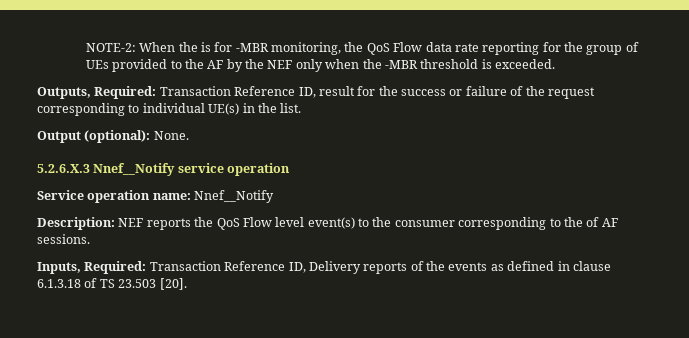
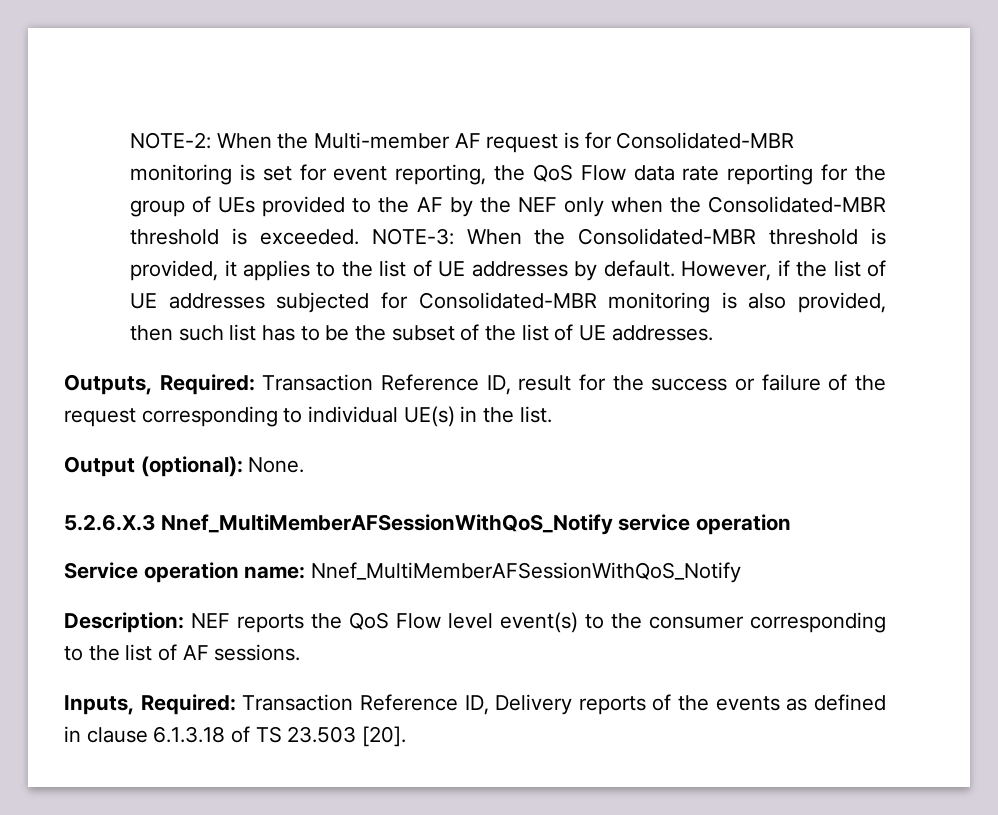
[200,42,342,55] is for -MBR monitoring, -> [314,132,795,153] [130,164,487,185] Multi-member AF request is for Consolidated-MBR monitoring is set for event reporting,
[384,60,418,69] -MBR -> [708,196,887,213] Consolidated-MBR
(556, 64) none -> [371,228,886,245] [130,260,887,281] [130,292,886,313] [130,324,713,341] NOTE-3: When the Consolidated-MBR threshold is provided, it applies to the list of UE addresses by default. However, if the list of UE addresses subjected for Consolidated-MBR monitoring is also provided, then such list has to be the subset of the list of UE addresses.
[93,163,176,176] Nnef__Notify -> [160,514,613,535] Nnef_MultiMemberAFSessionWithQoS_Notify
[194,190,275,203] Nnef__Notify -> [311,562,742,583] Nnef_MultiMemberAFSessionWithQoS_Notify
(583, 222) none -> [125,644,153,661] list

